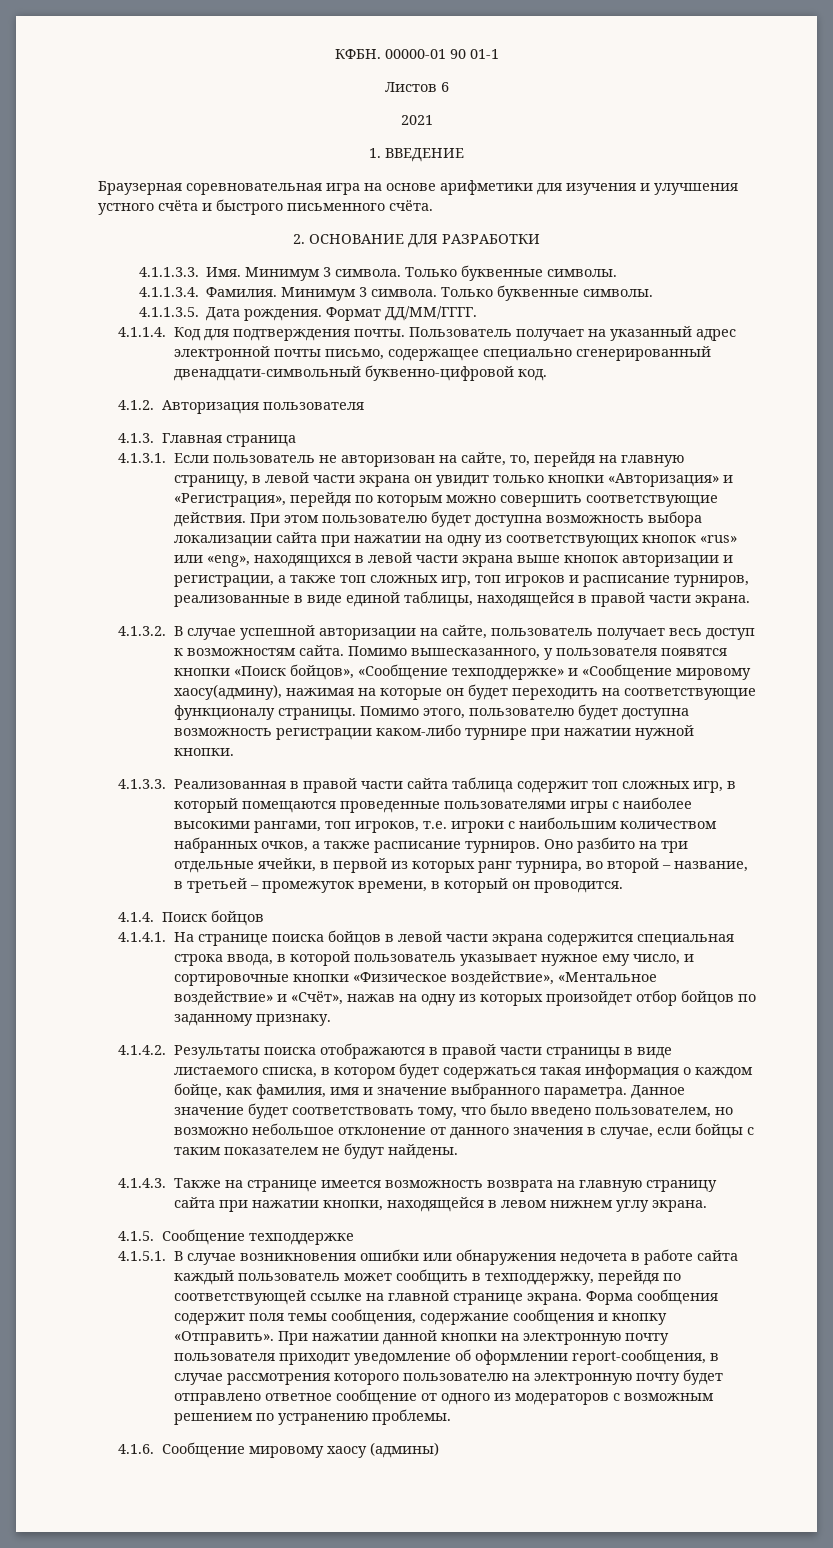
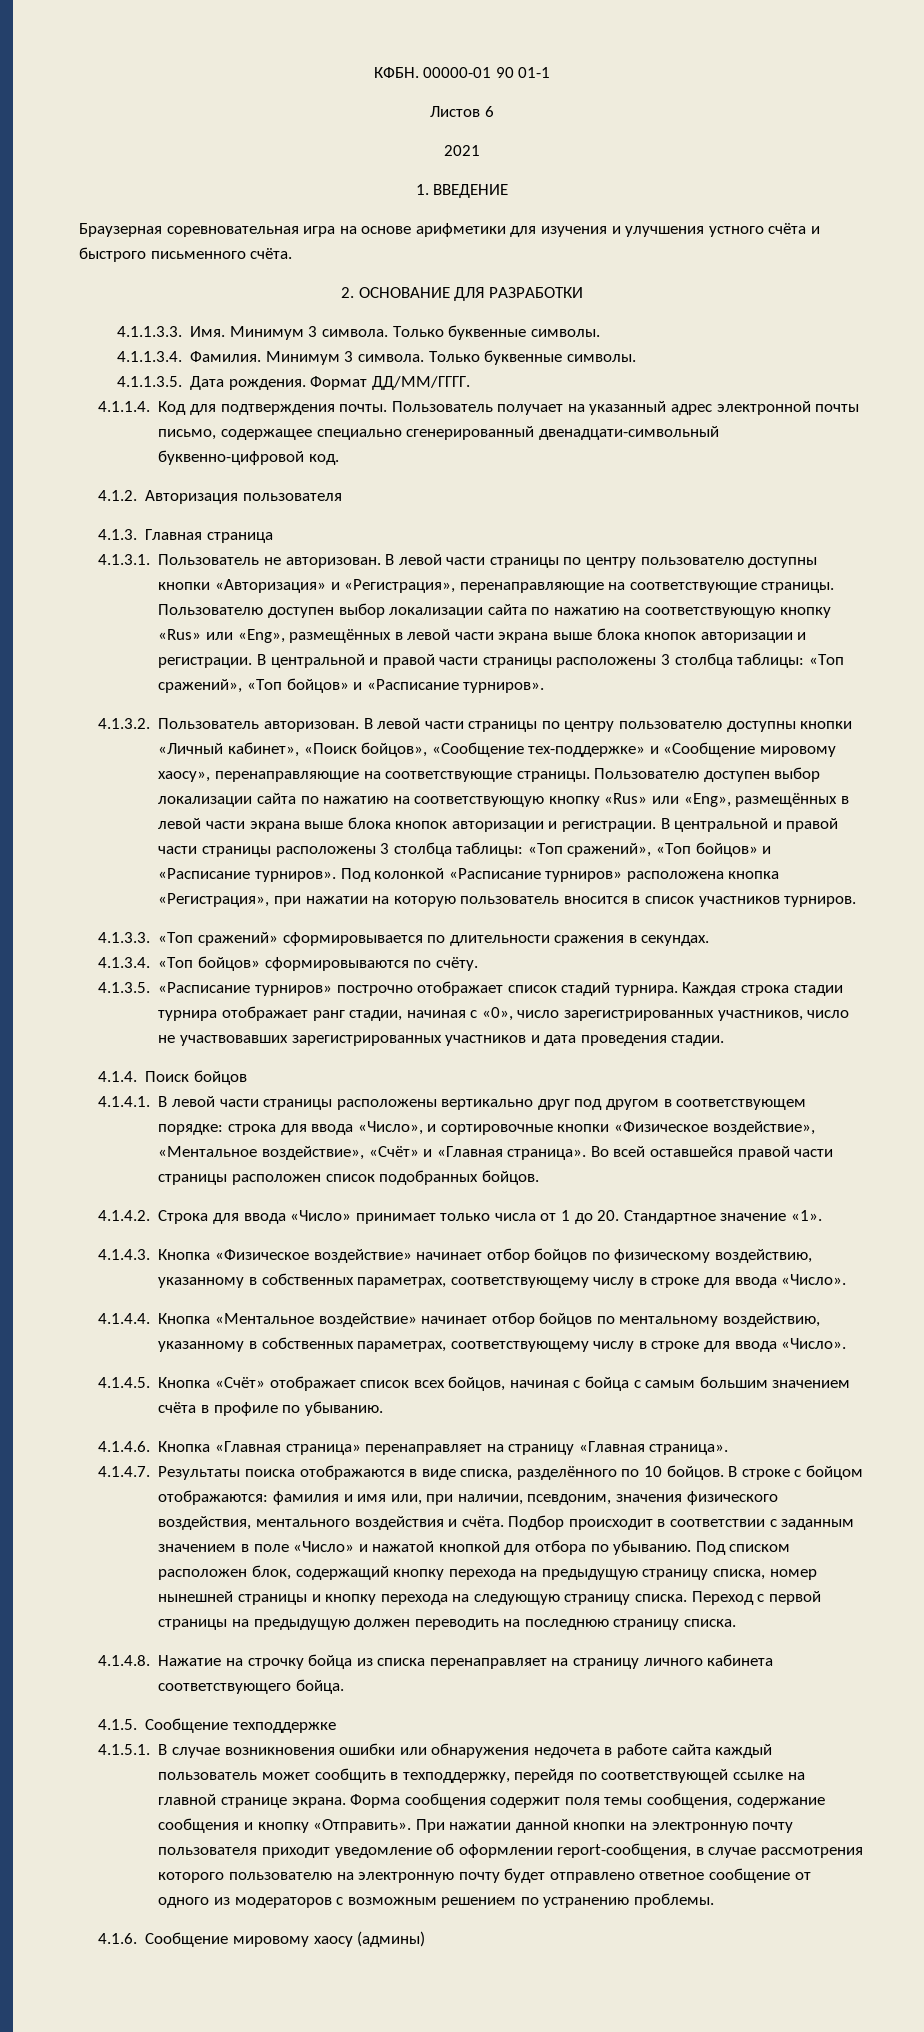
[173,452,684,467] [173,472,733,487] [173,492,718,507] [173,511,702,527] [173,532,737,547] [173,552,733,567] [173,575,749,587] [173,591,750,607] [118,625,755,640] [173,645,727,660] [173,668,230,676] Если пользователь не авторизован на сайте, то, перейдя на главную страницу, в левой части экрана он увидит только кнопки «Авторизация» и «Регистрация», перейдя по которым можно совершить соответствующие действия. При этом пользователю будет доступна возможность выбора локализации сайта при нажатии на одну из соответствующих кнопок «rus» или «eng», находящихся в левой части экрана выше кнопок авторизации и регистрации, а также топ сложных игр, топ игроков и расписание турниров, реализованные в виде единой таблицы, находящейся в правой части экрана. // 4.1.3.2. В случае успешной авторизации на сайте, пользователь получает весь доступ к возможностям сайта. Помимо вышесказанного, у пользователя появятся кнопки -> [158,554,818,568] [158,579,835,593] [158,603,831,618] [158,628,807,643] [158,653,844,668] [158,678,545,693] [97,718,853,732] [158,742,299,757] Пользователь не авторизован. В левой части страницы по центру пользователю доступны кнопки «Авторизация» и «Регистрация», перенаправляющие на соответствующие страницы. Пользователю доступен выбор локализации сайта по нажатию на соответствующую кнопку «Rus» или «Eng», размещённых в левой части экрана выше блока кнопок авторизации и регистрации. В центральной и правой части страницы расположены 3 столбца таблицы: «Топ сражений», «Топ бойцов» и «Расписание турниров». // 4.1.3.2. Пользователь авторизован. В левой части страницы по центру пользователю доступны кнопки «Личный кабинет»,
[451,668,564,680] техподдержке» -> [528,746,646,757] тех-поддержке»
[173,684,756,700] [173,704,689,720] [173,724,694,740] [173,748,234,756] [118,777,736,793] [173,797,692,813] [173,817,717,833] [173,837,688,853] [173,858,748,873] [173,878,623,893] [118,910,264,926] [118,930,734,946] [173,951,680,966] хаосу(админу), нажимая на которые он будет переходить на соответствующие функционалу страницы. Помимо этого, пользователю будет доступна возможность регистрации каком-либо турнире при нажатии нужной кнопки. // 4.1.3.3. Реализованная в правой части сайта таблица содержит топ сложных игр, в который помещаются проведенные пользователями игры с наиболее высокими рангами, топ игроков, т.е. игроки с наибольшим количеством набранных очков, а также расписание турниров. Оно разбито на три отдельные ячейки, в первой из которых ранг турнира, во второй – название, в третьей – промежуток времени, в который он проводится. // 4.1.4. Поиск бойцов // 4.1.4.1. На странице поиска бойцов в левой части экрана содержится специальная строка ввода, в которой пользователь указывает нужное ему число, -> [158,767,821,782] [158,793,849,807] [158,817,839,832] [158,842,772,857] [158,868,780,882] [158,893,857,907] [97,932,710,946] [97,956,478,971] [97,981,843,996] [158,1006,850,1021] [158,1035,725,1046] [97,1070,247,1085] [97,1096,807,1110] [158,1121,423,1135] хаосу», перенаправляющие на соответствующие страницы. Пользователю доступен выбор локализации сайта по нажатию на соответствующую кнопку «Rus» или «Eng», размещённых в левой части экрана выше блока кнопок авторизации и регистрации. В центральной и правой части страницы расположены 3 столбца таблицы: «Топ сражений», «Топ бойцов» и «Расписание турниров». Под колонкой «Расписание турниров» расположена кнопка «Регистрация», при нажатии на которую пользователь вносится в список участников турниров. // 4.1.3.3. «Топ сражений» сформировывается по длительности сражения в секундах. // 4.1.3.4. «Топ бойцов» сформировываются по счёту. // 4.1.3.5. «Расписание турниров» построчно отображает список стадий турнира. Каждая строка стадии турнира отображает ранг стадии, начиная с «0», число зарегистрированных участников, число не участвовавших зарегистрированных участников и дата проведения стадии. // 4.1.4. Поиск бойцов // 4.1.4.1. В левой части страницы расположены вертикально друг под другом в соответствующем порядке: строка для ввода «Число»,
[173,990,756,1006] [173,1014,331,1026] [118,1043,672,1059] [173,1063,753,1079] [173,1083,685,1099] [173,1103,733,1119] [173,1123,754,1139] [173,1143,458,1159] [118,1178,717,1192] [173,1197,707,1212] воздействие» и «Счёт», нажав на одну из которых произойдет отбор бойцов по заданному признаку. // 4.1.4.2. Результаты поиска отображаются в правой части страницы в виде листаемого списка, в котором будет содержаться такая информация о каждом бойце, как фамилия, имя и значение выбранного параметра. Данное значение будет соответствовать тому, что было введено пользователем, но возможно небольшое отклонение от данного значения в случае, если бойцы с таким показателем не будут найдены. // 4.1.4.3. Также на странице имеется возможность возврата на главную страницу сайта при нажатии кнопки, находящейся в левом нижнем углу экрана. -> [261,1146,834,1160] [158,1170,539,1185] [97,1210,823,1224] [97,1248,813,1263] [158,1273,847,1288] [97,1312,821,1327] [158,1337,847,1352] [97,1376,851,1391] [158,1401,383,1416] [97,1441,729,1455] [97,1465,864,1480] [158,1490,778,1505] [158,1515,855,1530] [158,1540,791,1555] [158,1565,817,1580] [158,1591,821,1605] [158,1619,737,1630] [97,1654,774,1669] [158,1679,344,1694] воздействие», «Счёт» и «Главная страница». Во всей оставшейся правой части страницы расположен список подобранных бойцов. // 4.1.4.2. Строка для ввода «Число» принимает только числа от 1 до 20. Стандартное значение «1». // 4.1.4.3. Кнопка «Физическое воздействие» начинает отбор бойцов по физическому воздействию, указанному в собственных параметрах, соответствующему числу в строке для ввода «Число». // 4.1.4.4. Кнопка «Ментальное воздействие» начинает отбор бойцов по ментальному воздействию, указанному в собственных параметрах, соответствующему числу в строке для ввода «Число». // 4.1.4.5. Кнопка «Счёт» отображает список всех бойцов, начиная с бойца с самым большим значением счёта в профиле по убыванию. // 4.1.4.6. Кнопка «Главная страница» перенаправляет на страницу «Главная страница». // 4.1.4.7. Результаты поиска отображаются в виде списка, разделённого по 10 бойцов. В строке с бойцом отображаются: фамилия и имя или, при наличии, псевдоним, значения физического воздействия, ментального воздействия и счёта. Подбор происходит в соответствии с заданным значением в поле «Число» и нажатой кнопкой для отбора по убыванию. Под списком расположен блок, содержащий кнопку перехода на предыдущую страницу списка, номер нынешней страницы и кнопку перехода на следующую страницу списка. Переход с первой страницы на предыдущую должен переводить на последнюю страницу списка. // 4.1.4.8. Нажатие на строчку бойца из списка перенаправляет на страницу личного кабинета соответствующего бойца.

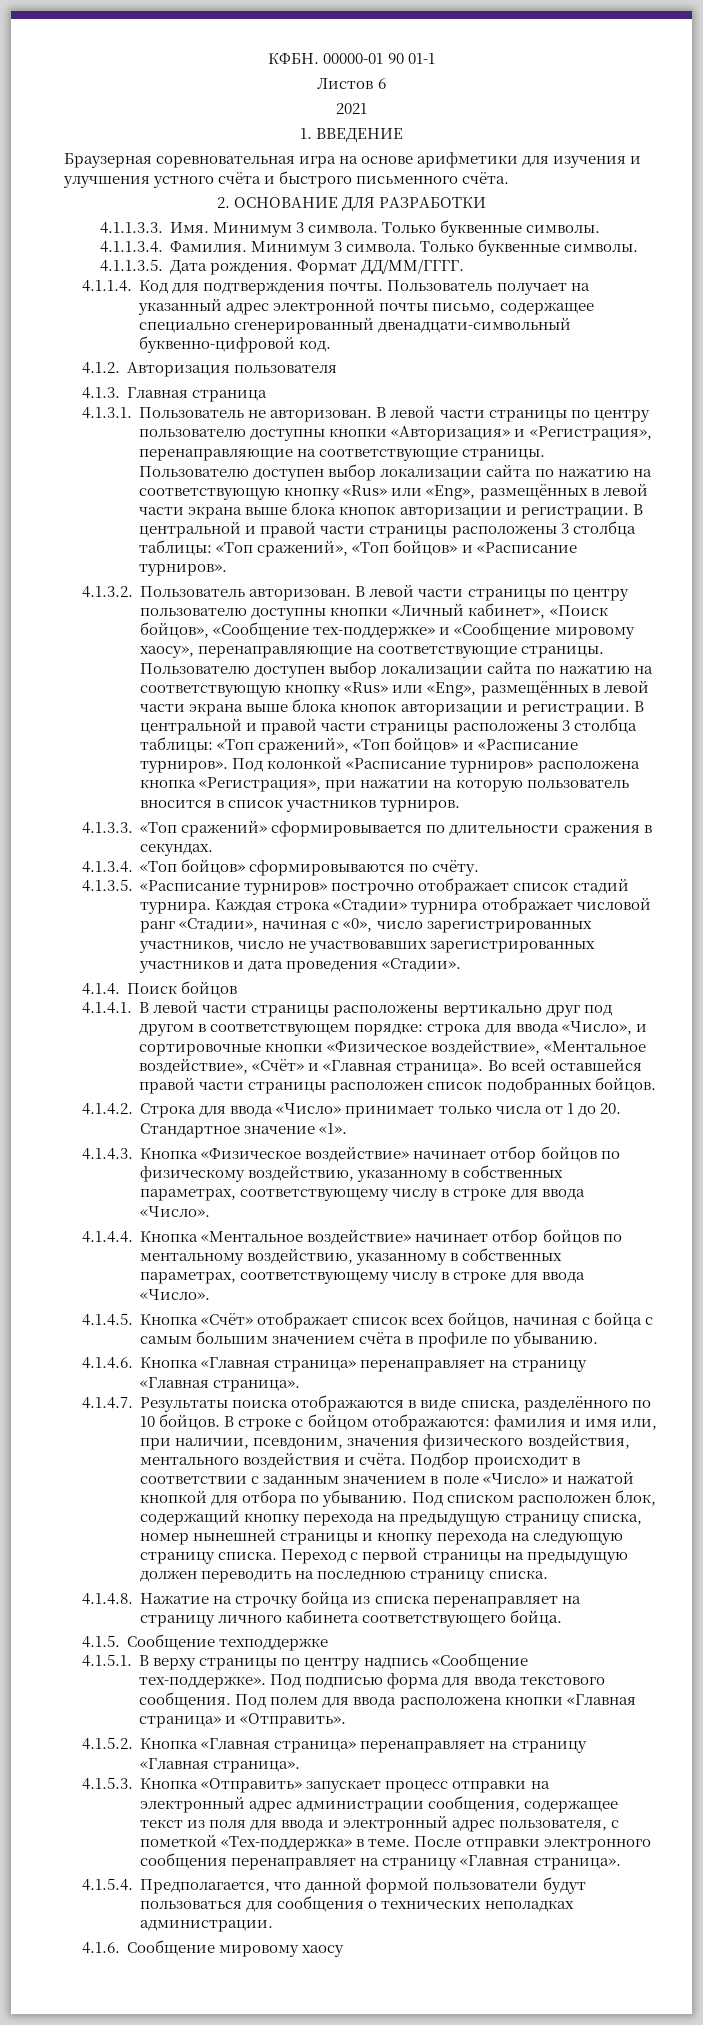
[793,985,843,996] стадии -> [333,899,408,913] «Стадии»
[312,1010,403,1021] ранг стадии, -> [576,897,651,910] [140,918,259,933] числовой ранг «Стадии»,
[671,1035,725,1046] стадии. -> [382,958,462,972] «Стадии».
[171,1743,773,1758] [158,1768,805,1783] [158,1793,825,1808] [158,1818,794,1833] [158,1843,864,1858] [158,1868,811,1883] [158,1893,715,1908] случае возникновения ошибки или обнаружения недочета в работе сайта каждый пользователь может сообщить в техподдержку, перейдя по соответствующей ссылке на главной странице экрана. Форма сообщения содержит поля темы сообщения, содержание сообщения и кнопку «Отправить». При нажатии данной кнопки на электронную почту пользователя приходит уведомление об оформлении report-сообщения, в случае рассмотрения которого пользователю на электронную почту будет отправлено ответное сообщение от одного из модераторов с возможным решением по устранению проблемы. -> [153,1653,528,1670] [139,1673,605,1689] [139,1692,636,1709] [139,1713,347,1728] [81,1737,587,1753] [140,1758,301,1773] [81,1777,550,1793] [140,1796,619,1813] [140,1815,619,1832] [140,1834,651,1851] [140,1853,621,1870] [81,1877,586,1894] [140,1896,574,1912] [140,1920,274,1932] верху страницы по центру надпись «Сообщение тех-поддержке». Под подписью форма для ввода текстового сообщения. Под полем для ввода расположена кнопки «Главная страница» и «Отправить». // 4.1.5.2. Кнопка «Главная страница» перенаправляет на страницу «Главная страница». // 4.1.5.3. Кнопка «Отправить» запускает процесс отправки на электронный адрес администрации сообщения, содержащее текст из поля для ввода и электронный адрес пользователя, с пометкой «Тех-поддержка» в теме. После отправки электронного сообщения перенаправляет на страницу «Главная страница». // 4.1.5.4. Предполагается, что данной формой пользователи будут пользоваться для сообщения о технических неполадках администрации.
[357,1931,426,1947] (админы) -> (345, 1951) none

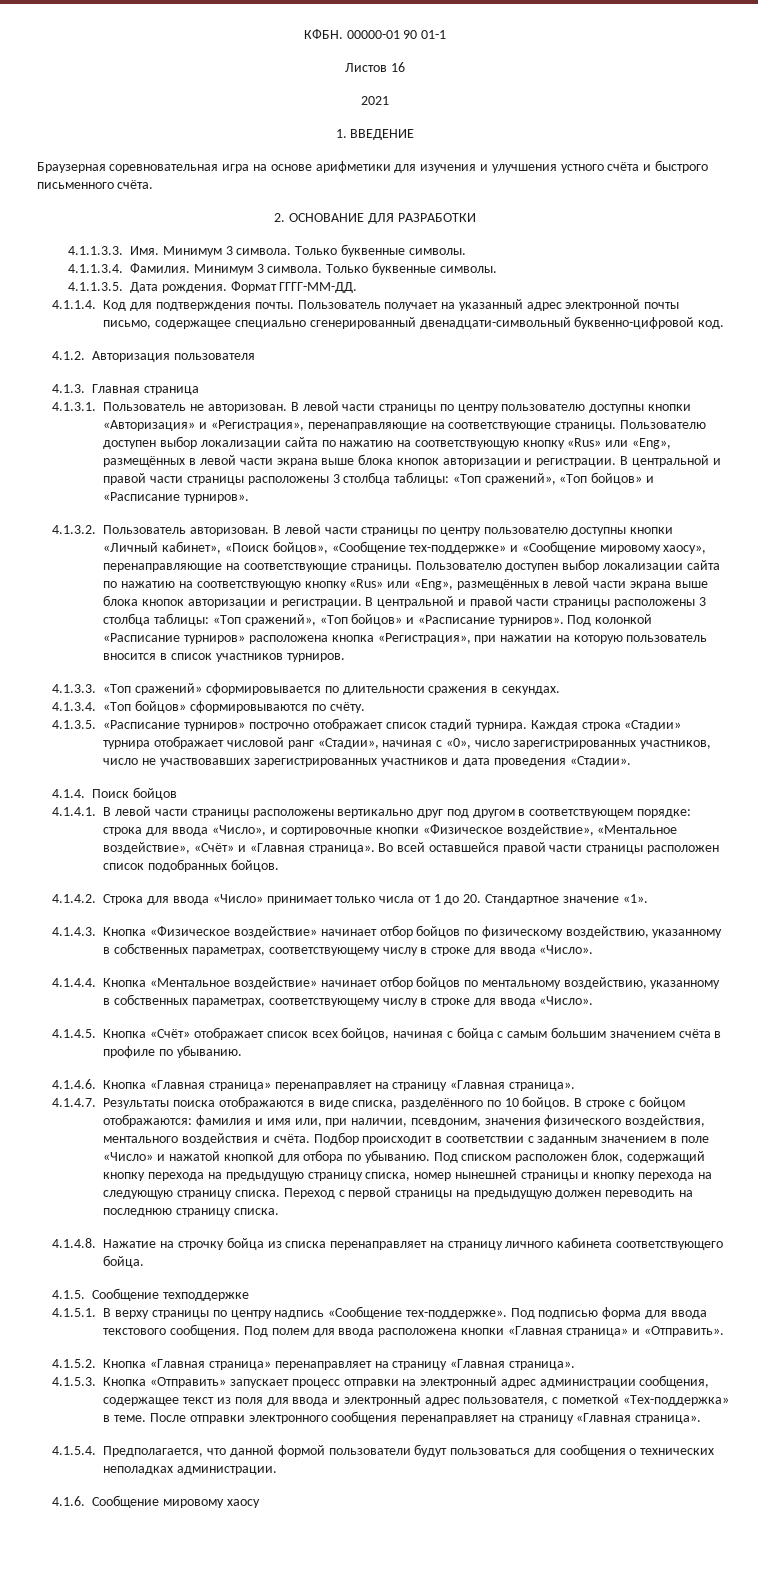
[377,78,386,89] 6 -> [390,62,405,72] 16
[361,259,465,275] ДД/ММ/ГГГГ. -> [279,282,358,293] ГГГГ-ММ-ДД.

